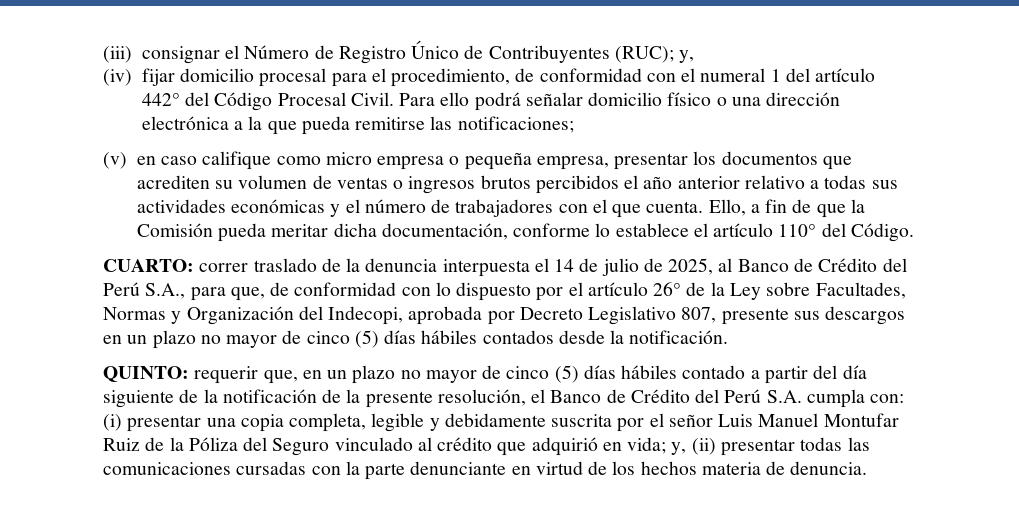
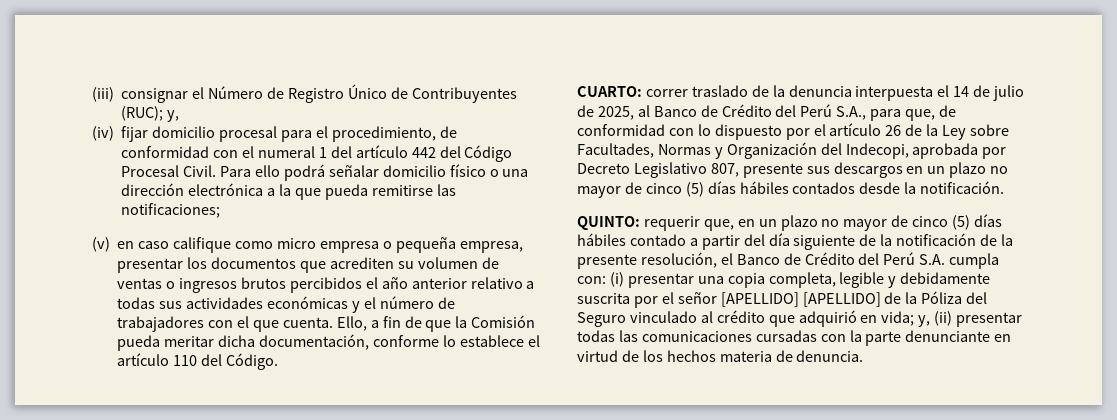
[141,93,180,106] 442° -> [411,147,436,158] 442
[778,224,817,237] 110° -> [173,355,198,366] 110
[653,282,682,296] 26° -> [885,125,902,136] 26
[718,413,899,427] [103,438,140,451] Luis Manuel Montufar Ruiz -> [720,292,881,307] [APELLIDO] [APELLIDO]

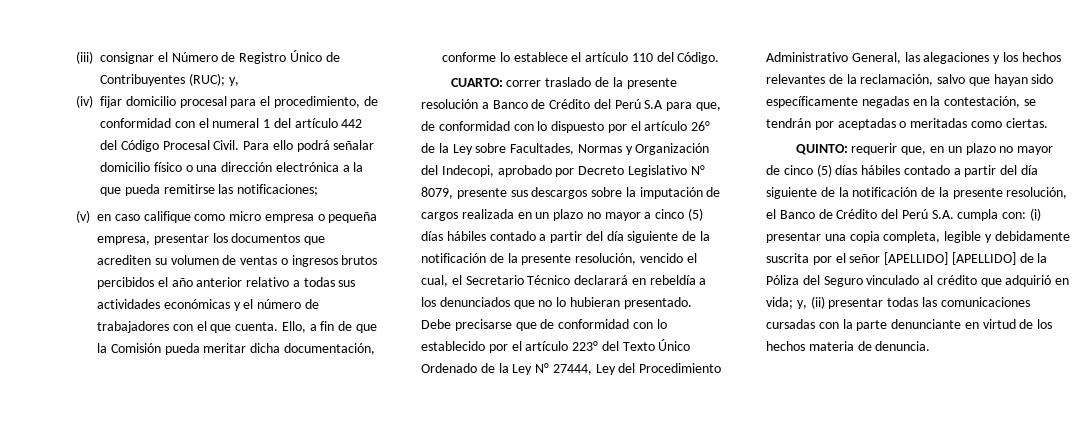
[788,85,1025,101] [577,104,867,120] denuncia interpuesta el 14 de julio de 2025, al Banco de Crédito del Perú S.A., -> [626,78,677,89] [421,99,664,109] presente resolución a Banco de Crédito del Perú S.A
[885,125,902,136] 26 -> [691,121,711,131] 26°
[912,143,979,159] aprobada -> [497,165,552,177] aprobado
[710,163,739,177] 807, -> [690,165,705,175] [421,187,453,199] N° 8079,
[906,162,1009,178] [577,181,1005,198] en un plazo no mayor de cinco (5) días hábiles contados desde la notificación. -> [591,187,721,199] [421,208,704,221] [421,231,711,243] [421,253,697,265] [421,275,707,287] [421,297,692,309] [421,319,667,331] [421,339,691,353] [421,363,722,375] [766,52,1061,64] [766,74,1054,86] [766,96,1036,108] [766,118,1048,130] sobre la imputación de cargos realizada en un plazo no mayor a cinco (5) días hábiles contado a partir del día siguiente de la notificación de la presente resolución, vencido el cual, el Secretario Técnico declarará en rebeldía a los denunciados que no lo hubieran presentado. Debe precisarse que de conformidad con lo establecido por el artículo 223° del Texto Único Ordenado de la Ley N° 27444, Ley del Procedimiento Administrativo General, las alegaciones y los hechos relevantes de la reclamación, salvo que hayan sido específicamente negadas en la contestación, se tendrán por aceptadas o meritadas como ciertas.

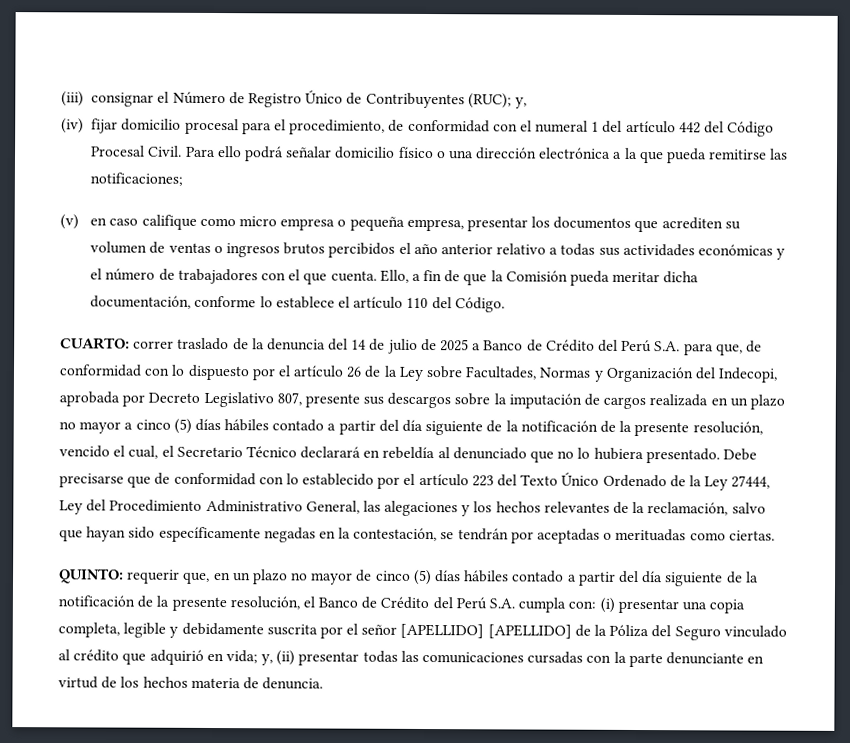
[626,78,677,89] [421,99,478,109] presente resolución -> [266,338,470,354] denuncia del 14 de julio de 2025
[644,100,664,109] S.A -> [654,341,681,352] S.A.
[691,121,711,131] 26° -> [346,366,363,378] 26
[497,165,552,177] aprobado -> [59,391,120,407] aprobada
[690,165,705,175] [421,187,453,199] N° 8079, -> [276,392,302,406] 807,
[699,278,707,285] [421,297,510,307] a los denunciados -> [437,447,527,460] al denunciado
[569,297,620,307] hubieran -> [593,447,644,461] hubiera
[572,341,599,351] 223° -> [471,475,494,487] 223
[535,363,550,373] N° -> (729, 483) none
[910,118,968,128] meritadas -> [615,528,687,542] merituadas

